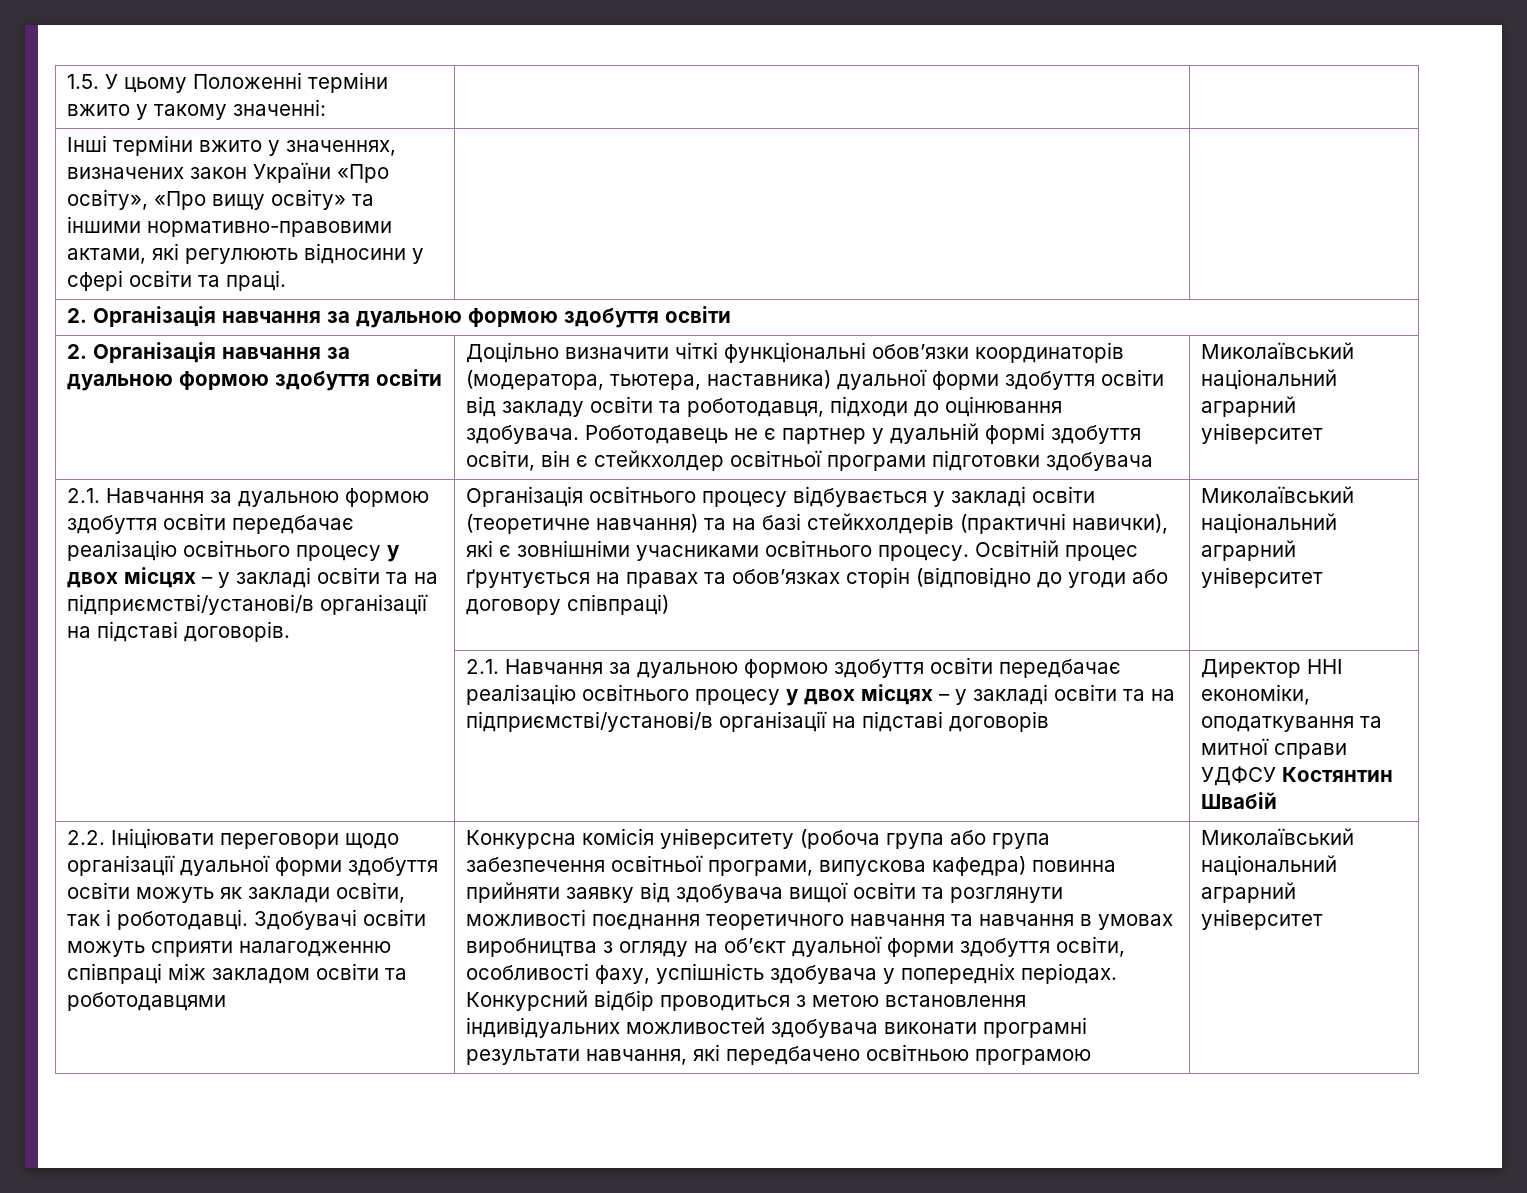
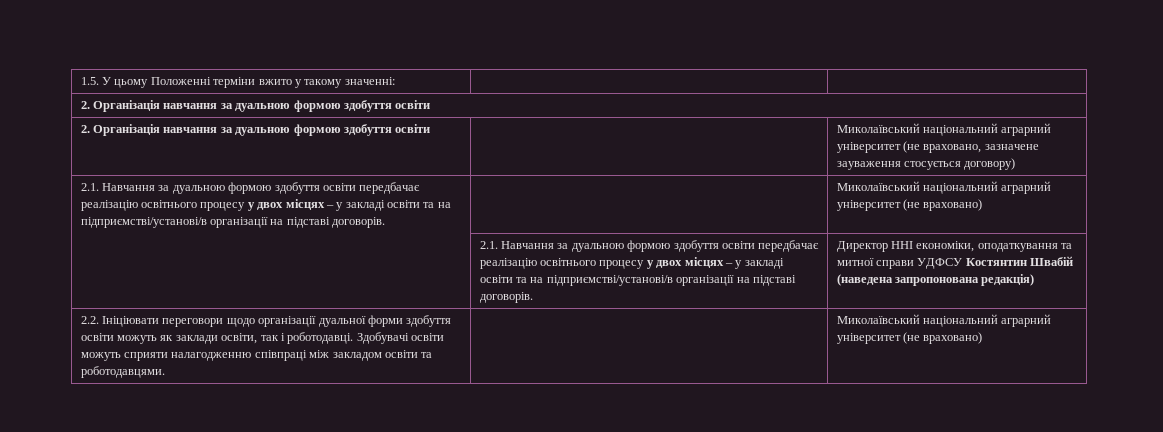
[66,135,396,156] [66,162,389,183] [66,189,374,210] [66,216,392,237] [66,243,424,264] [66,270,286,291] // Інші терміни вжито у значеннях, визначених закон України «Про освіту», «Про вищу освіту» та іншими нормативно-правовими актами, які регулюють відносини у сфері освіти та праці. | | -> (395, 81) none
[465,342,1124,363] [465,369,1164,390] [465,396,1062,417] [465,423,1141,444] [465,450,1153,471] [1200,342,1354,359] [1200,369,1337,390] [1200,396,1296,417] [1200,423,1323,444] Доцільно визначити чіткі функціональні обов’язки координаторів (модератора, тьютера, наставника) дуальної форми здобуття освіти від закладу освіти та роботодавця, підходи до оцінювання здобувача. Роботодавець не є партнер у дуальній формі здобуття освіти, він є стейкхолдер освітньої програми підготовки здобувача | Миколаївський національний аграрний університет -> [836,123,1052,136] [836,141,1039,153] [836,158,1016,170] | Миколаївський національний аграрний університет (не враховано, зазначене зауваження стосується договору)
[465,486,1095,507] [465,513,1168,534] [465,540,1138,561] [465,567,1168,588] [465,594,669,615] [1200,486,1354,503] [1200,513,1337,534] [1200,540,1296,561] [1200,567,1323,588] Організація освітнього процесу відбувається у закладі освіти (теоретичне навчання) та на базі стейкхолдерів (практичні навички), які є зовнішніми учасниками освітнього процесу. Освітній процес ґрунтується на правах та обов’язках сторін (відповідно до угоди або договору співпраці) | Миколаївський національний аграрний університет -> [836,181,1052,194] [836,199,983,211] | Миколаївський національний аграрний університет (не враховано)
[948,711,1049,732] договорів -> [479,292,533,303] договорів.
(1277, 800) none -> [836,274,1035,286] (наведена запропонована редакція)
[66,992,226,1011] [465,828,1050,849] [465,855,1116,876] [465,882,1063,903] [465,909,1173,930] [465,936,1125,957] [465,963,1117,984] [465,990,1026,1011] [465,1017,1087,1038] [465,1044,1091,1065] [1200,828,1354,845] [1200,855,1337,876] [1200,882,1296,903] [1200,909,1323,930] роботодавцями | Конкурсна комісія університету (робоча група або група забезпечення освітньої програми, випускова кафедра) повинна прийняти заявку від здобувача вищої освіти та розглянути можливості поєднання теоретичного навчання та навчання в умовах виробництва з огляду на об’єкт дуальної форми здобуття освіти, особливості фаху, успішність здобувача у попередніх періодах. Конкурсний відбір проводиться з метою встановлення індивідуальних можливостей здобувача виконати програмні результати навчання, які передбачено освітньою програмою | Миколаївський національний аграрний університет -> [80,366,165,378] [836,314,1052,327] [836,332,983,344] роботодавцями. | | Миколаївський національний аграрний університет (не враховано)

